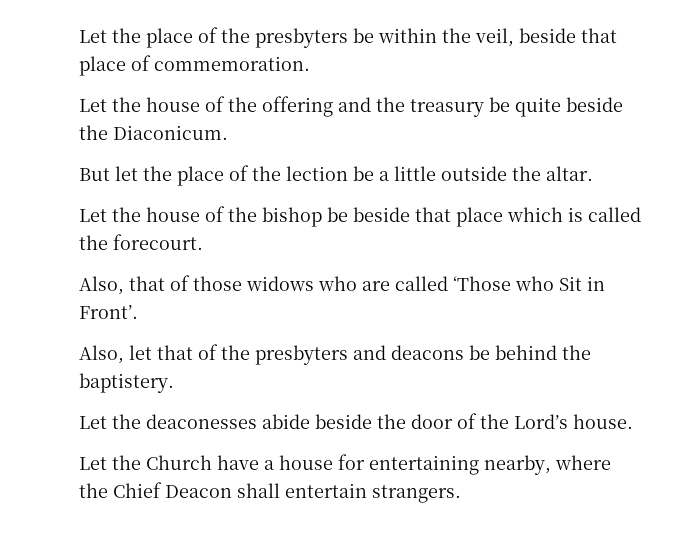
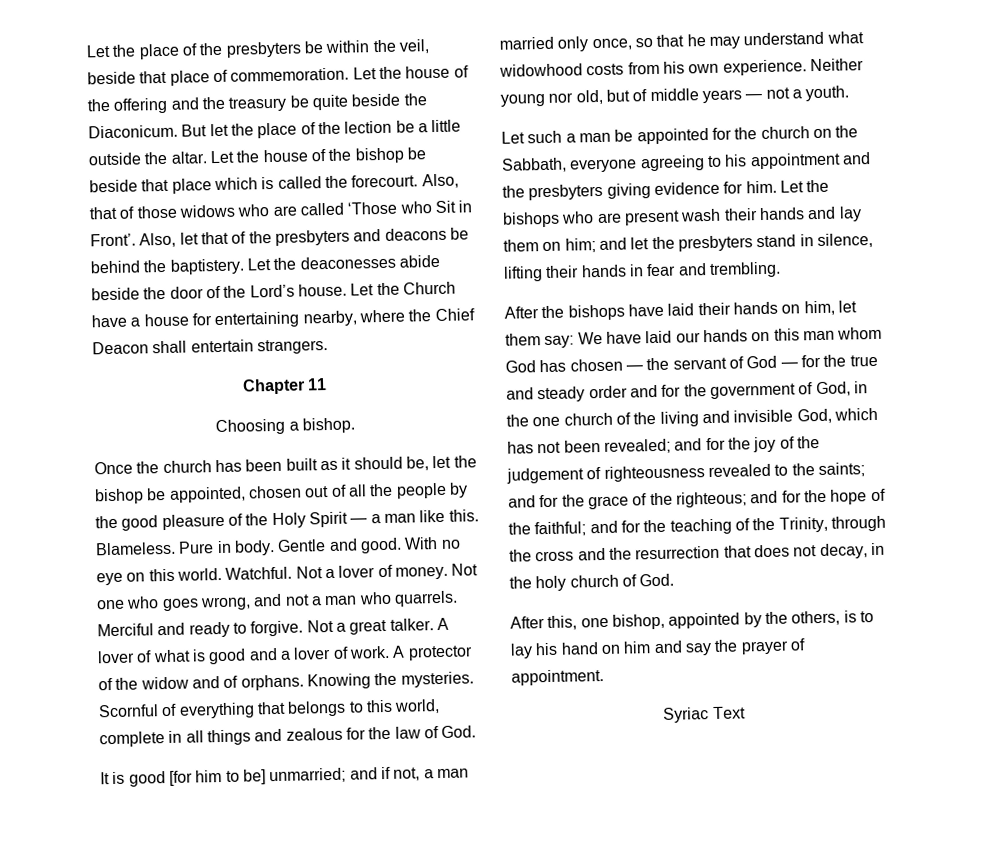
(310, 63) // -> (350, 74) none
(228, 132) // -> (178, 131) none
(593, 173) // -> (207, 157) none
(203, 242) // -> (419, 181) none
(138, 312) // -> (136, 240) none
(174, 383) // -> (245, 266) none
(633, 421) // -> (347, 290) none
(461, 494) none -> [241,378,328,395] [215,417,355,436] [94,455,477,475] [94,482,468,505] [95,509,479,531] [95,537,461,556] [96,563,479,586] [96,590,458,612] [97,617,449,638] [97,645,473,665] [98,671,474,691] [98,699,441,719] [99,725,477,748] [100,766,469,787] [499,31,864,52] [499,58,864,77] [500,85,850,107] [501,125,859,145] [501,152,871,173] [502,179,830,201] [502,206,862,228] [503,232,873,253] [503,261,781,282] [504,300,857,321] [505,326,883,349] [505,354,878,373] [506,381,868,403] [506,407,878,427] [507,436,820,454] [506,462,865,484] [508,488,886,510] [508,515,886,537] [509,542,885,562] [509,573,675,592] [510,610,874,631] [510,638,806,659] [511,668,604,686] [663,706,746,723] // Chapter 11 // Choosing a bishop. // Once the church has been built as it should be, let the bishop be appointed, chosen out of all the people by the good pleasure of the Holy Spirit — a man like this. Blameless. Pure in body. Gentle and good. With no eye on this world. Watchful. Not a lover of money. Not one who goes wrong, and not a man who quarrels. Merciful and ready to forgive. Not a great talker. A lover of what is good and a lover of work. A protector of the widow and of orphans. Knowing the mysteries. Scornful of everything that belongs to this world, complete in all things and zealous for the law of God. // It is good [for him to be] unmarried; and if not, a man married only once, so that he may understand what widowhood costs from his own experience. Neither young nor old, but of middle years — not a youth. // Let such a man be appointed for the church on the Sabbath, everyone agreeing to his appointment and the presbyters giving evidence for him. Let the bishops who are present wash their hands and lay them on him; and let the presbyters stand in silence, lifting their hands in fear and trembling. // After the bishops have laid their hands on him, let them say: We have laid our hands on this man whom God has chosen — the servant of God — for the true and steady order and for the government of God, in the one church of the living and invisible God, which has not been revealed; and for the joy of the judgement of righteousness revealed to the saints; and for the grace of the righteous; and for the hope of the faithful; and for the teaching of the Trinity, through the cross and the resurrection that does not decay, in the holy church of God. // After this, one bishop, appointed by the others, is to lay his hand on him and say the prayer of appointment. // Syriac Text

